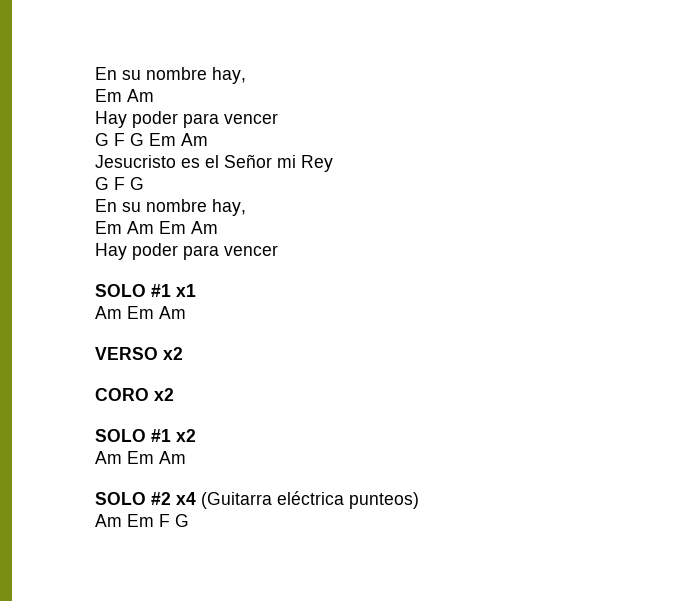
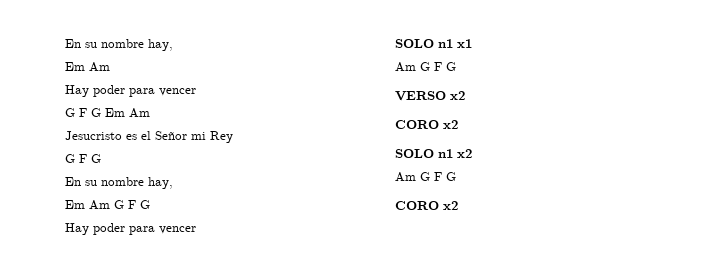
[159,221,218,234] Em Am -> [114,200,150,209] G F G
[151,284,171,297] #1 -> [438,39,453,48] n1
[127,306,186,319] Em Am -> [420,62,456,71] G F G
[151,429,171,442] #1 -> [438,149,453,158] n1
[127,451,186,464] [95,491,419,509] [95,514,189,527] Em Am // SOLO #2 x4 (Guitarra eléctrica punteos) // Am Em F G -> [420,172,456,181] [395,201,458,210] G F G // CORO x2

